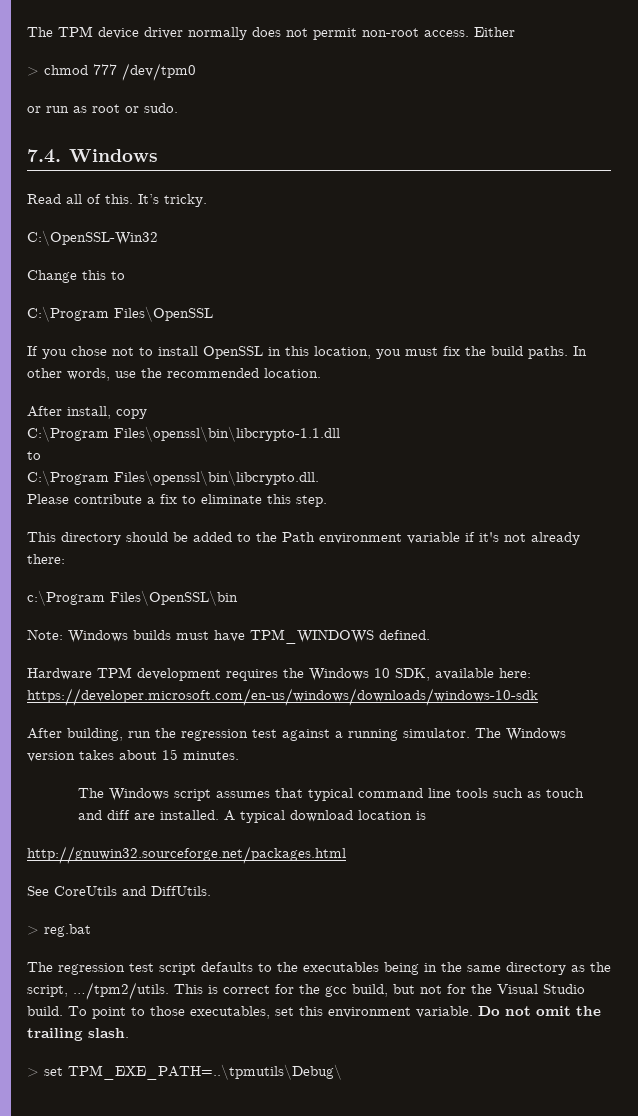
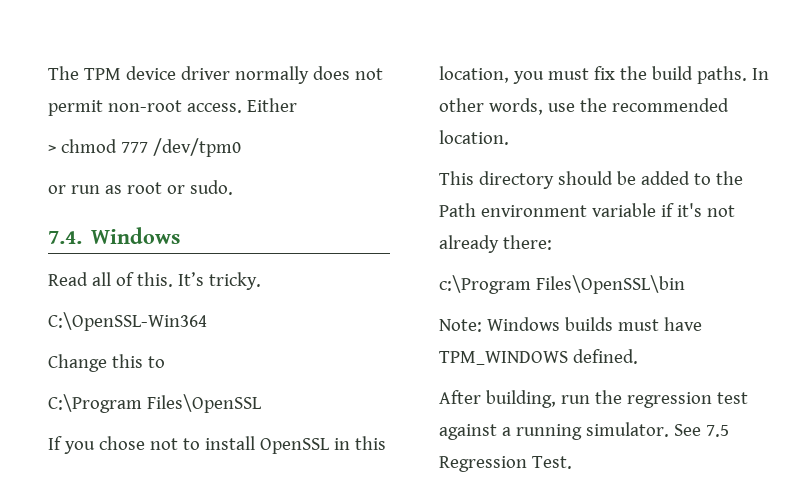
[27,230,158,246] C:\OpenSSL-Win32 -> [48,312,207,331] C:\OpenSSL-Win364
[27,406,147,419] [27,426,340,442] [27,451,41,460] [27,470,319,486] [27,494,327,507] // After install, copy // C:\Program Files\openssl\bin\libcrypto-1.1.dll // to // C:\Program Files\openssl\bin\libcrypto.dll. // Please contribute a fix to eliminate this step. -> (509, 137) none
[27,667,531,681] [27,688,538,706] // Hardware TPM development requires the Windows 10 SDK, available here: https://developer.microsoft.com/en-us/windows/downloads/windows-10-sdk -> (638, 356) none
[475,728,566,741] [27,749,239,762] [77,788,584,801] [77,810,426,823] [27,846,346,864] [27,886,211,896] [27,924,91,937] [27,962,611,975] [27,982,585,1000] [27,1006,601,1019] [27,1028,129,1041] [27,1064,342,1080] The Windows version takes about 15 minutes. // The Windows script assumes that typical command line tools such as touch and diff are installed. A typical download location is // http://gnuwin32.sourceforge.net/packages.html // See CoreUtils and DiffUtils. // > reg.bat // The regression test script defaults to the executables being in the same directory as the script, …/tpm2/utils. This is correct for the gcc build, but not for the Visual Studio build. To point to those executables, set this environment variable. Do not omit the trailing slash. // > set TPM_EXE_PATH=..\tpmutils\Debug\ -> [673,424,729,437] [439,456,572,472] See 7.5 Regression Test.

